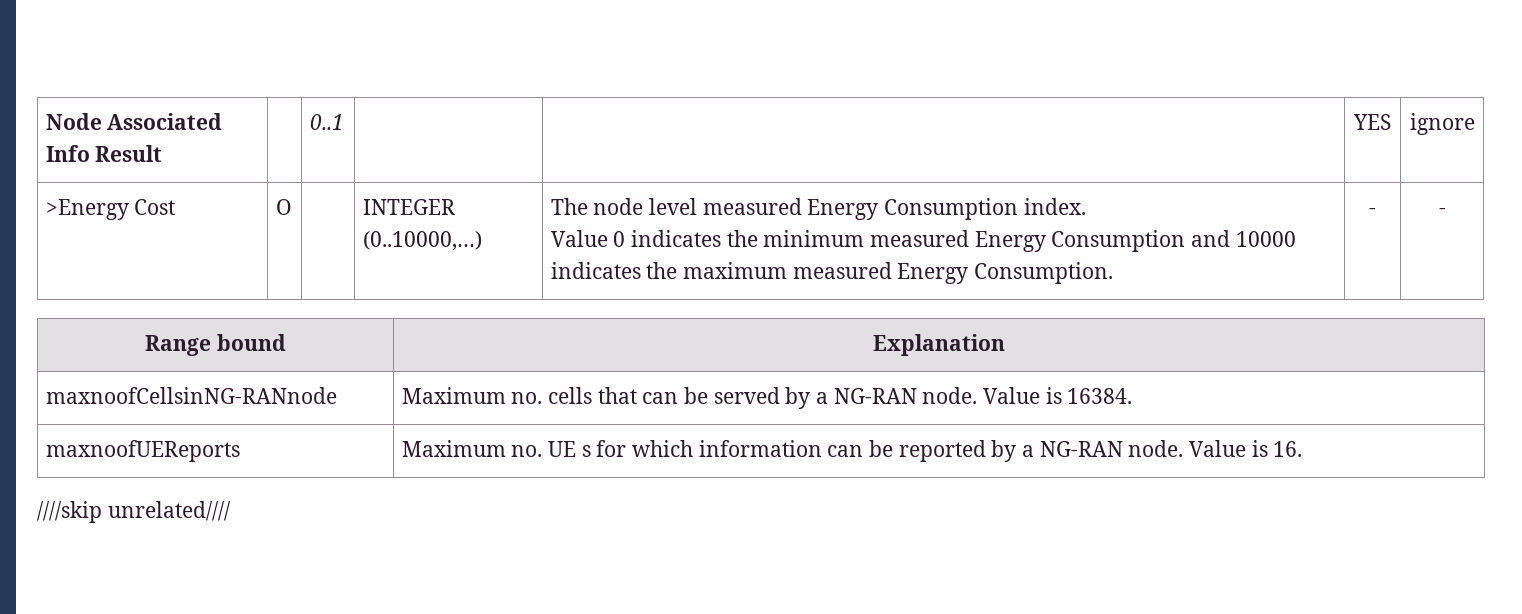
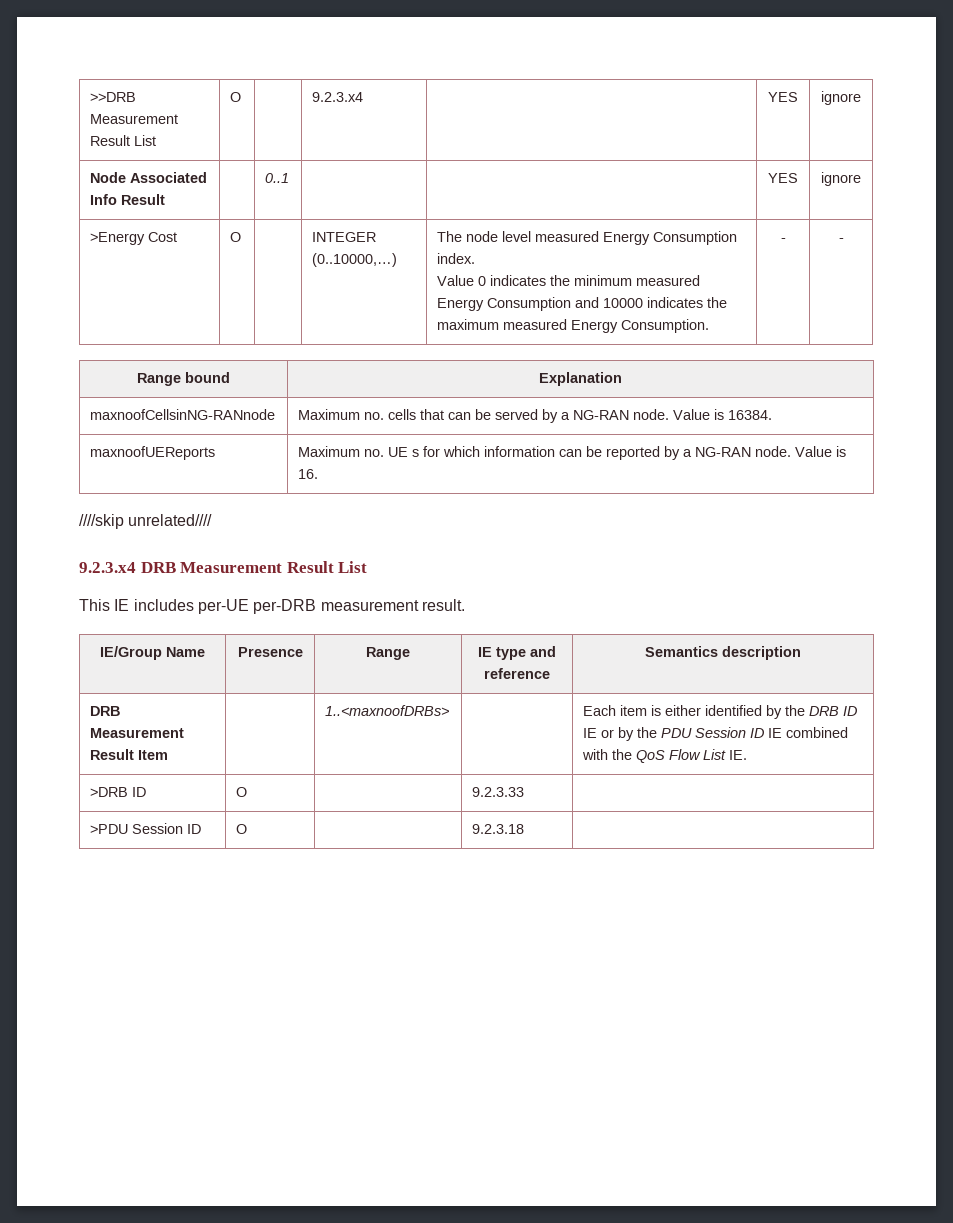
(45, 121) none -> [90,92,137,102] [90,114,179,124] [90,135,157,146] [230,92,242,102] [312,92,364,102] [768,92,798,102] [821,91,861,105] >>DRB Measurement Result List | O | | 9.2.3.x4 | | YES | ignore //
(231, 511) none -> [79,561,368,573] [79,599,465,614] [100,646,205,660] [237,647,303,657] [366,647,410,660] [478,646,556,660] [484,668,550,679] [645,646,802,660] [90,706,121,716] [90,728,185,738] [90,749,169,760] [325,705,450,716] [583,705,858,719] [583,727,849,741] [582,749,748,763] [90,787,147,797] [236,787,248,797] [472,787,525,797] [90,823,202,834] [236,824,248,834] [472,824,525,834] // 9.2.3.x4 DRB Measurement Result List // This IE includes per-UE per-DRB measurement result. // IE/Group Name | Presence | Range | IE type and reference | Semantics description // DRB Measurement Result Item | | 1..<maxnoofDRBs> | | Each item is either identified by the DRB ID IE or by the PDU Session ID IE combined with the QoS Flow List IE. // >DRB ID | O | | 9.2.3.33 | // >PDU Session ID | O | | 9.2.3.18 |

